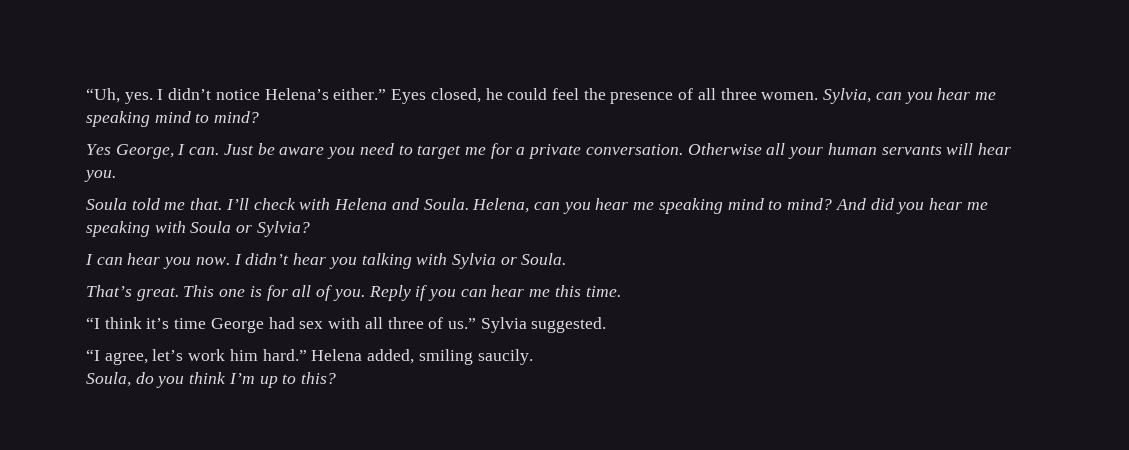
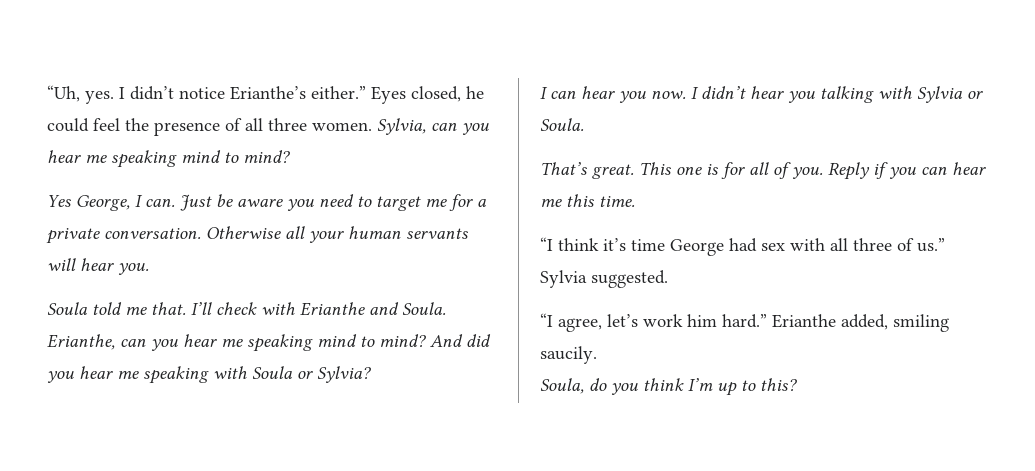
[264,88,329,100] Helena’s -> [230,86,306,100] Erianthe’s
[334,198,388,210] Helena -> [300,302,365,316] Erianthe
[472,198,530,213] Helena, -> [47,334,115,350] Erianthe,
[311,349,363,361] Helena -> [772,314,836,328] Erianthe

